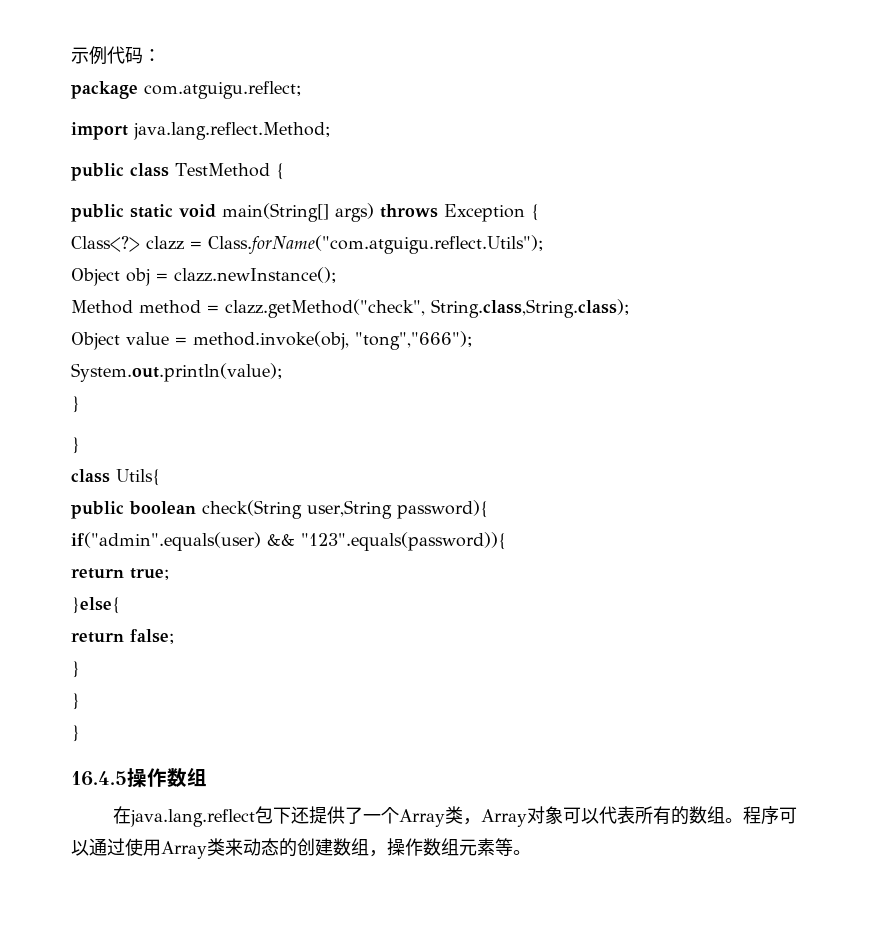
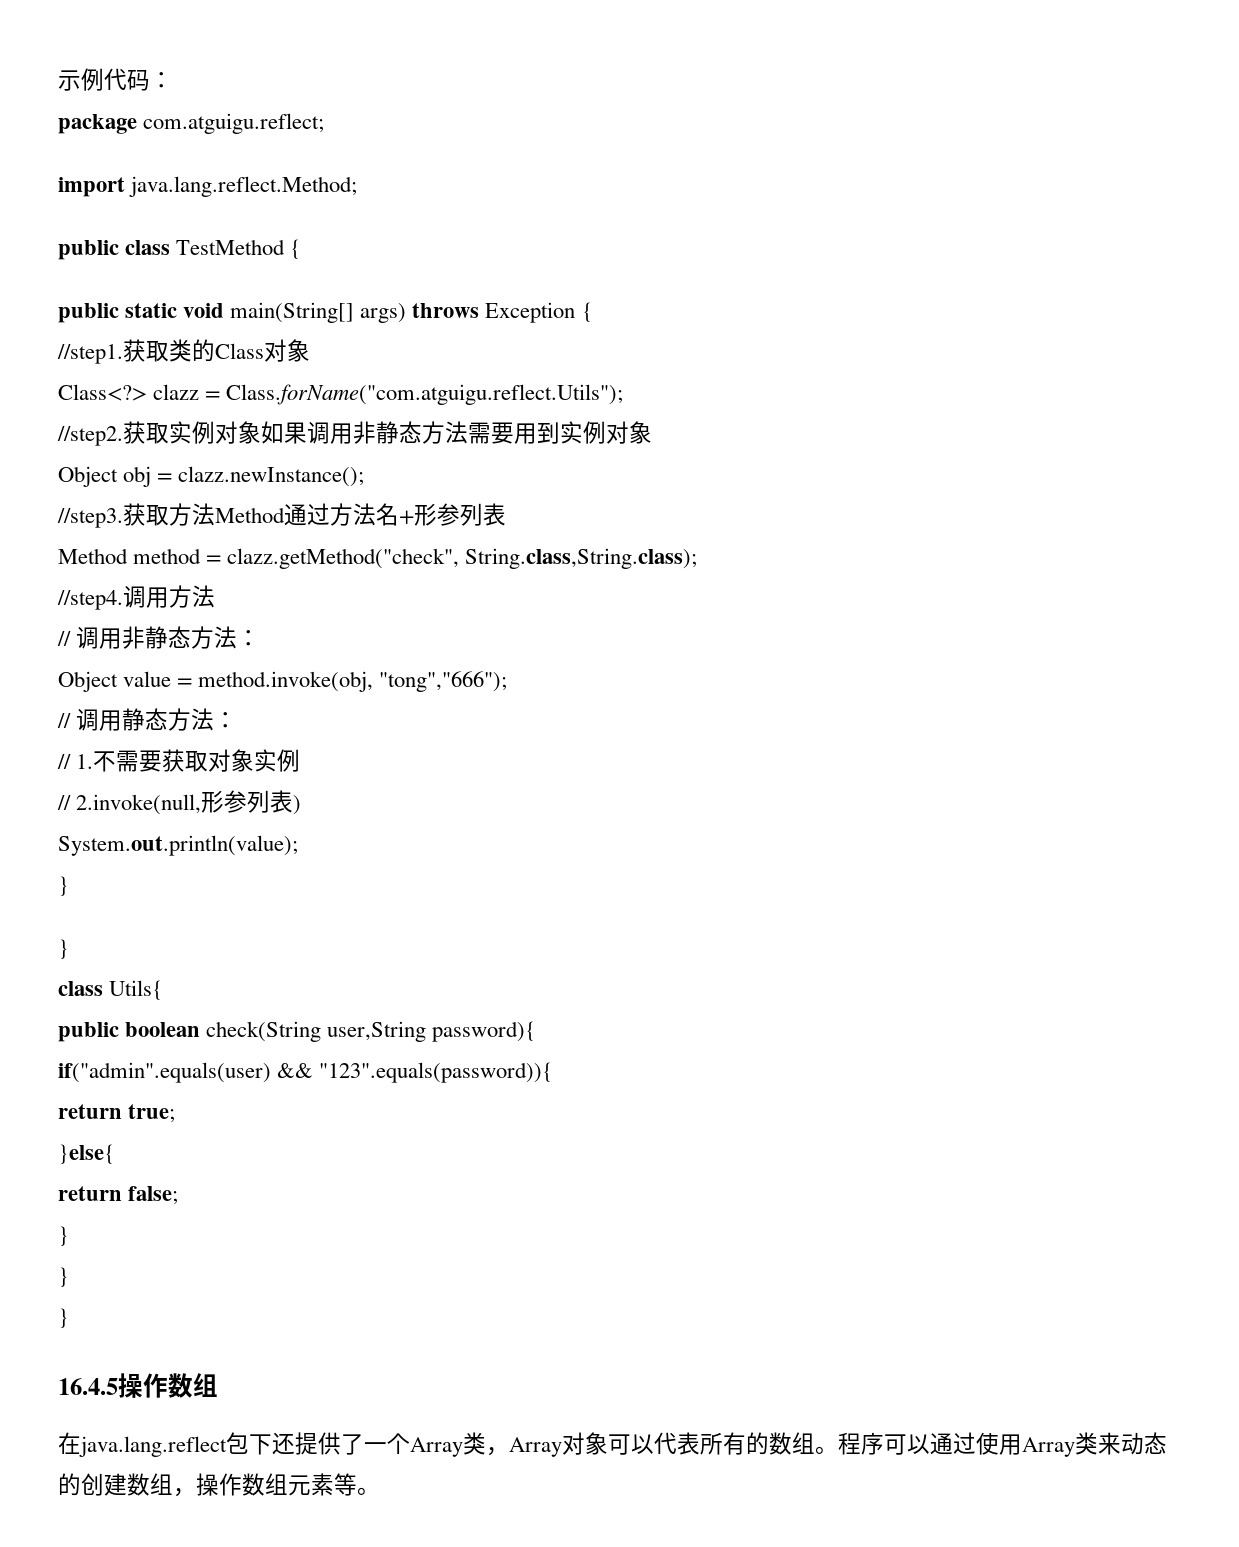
(540, 212) none -> [57,339,310,364] // //step1.获取类的Class对象
[71,267,337,286] Object obj = clazz.newInstance(); -> [57,421,652,446] [58,466,365,487] [57,503,506,528] //step2.获取实例对象如果调用非静态方法需要用到实例对象 // Object obj = clazz.newInstance(); // //step3.获取方法Method通过方法名+形参列表
(630, 308) none -> [57,585,215,610] [57,626,261,649] // //step4.调用方法 // // 调用非静态方法：
(473, 340) none -> [57,708,238,731] [57,749,301,772] [57,790,302,815] // // 调用静态方法： // // 1.不需要获取对象实例 // // 2.invoke(null,形参列表)

